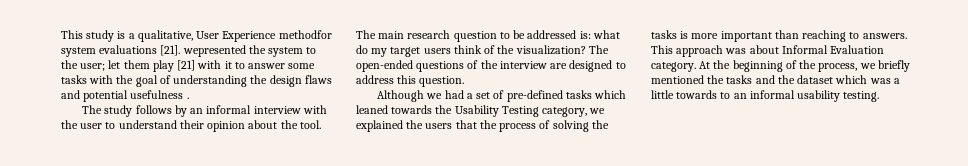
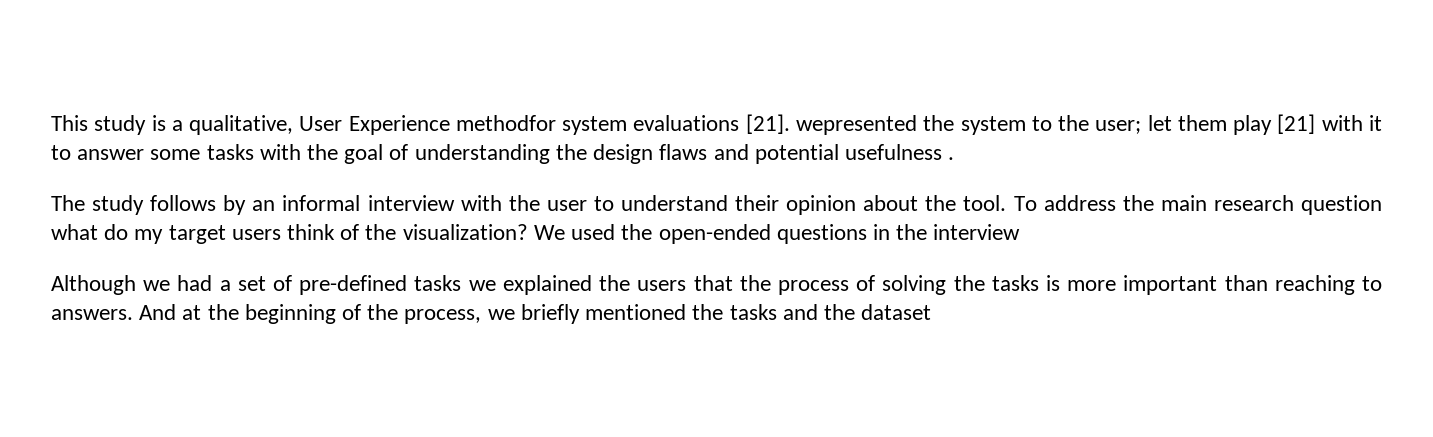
[356,30,591,42] The main research question to be addressed is: -> [1013,195,1382,215] To address the main research question
[588,45,609,54] The -> [533,224,653,240] We used the
[467,60,479,69] of -> [872,224,890,240] in
[550,60,626,72] [356,75,465,87] are designed to address this question. -> (1021, 232) none
[593,90,626,99] [356,105,588,117] which leaned towards the Usability Testing category, -> (462, 283) none
[651,45,885,57] [651,61,711,72] This approach was about Informal Evaluation category. At -> [139,304,202,320] And at
[835,75,900,84] [651,90,880,102] which was a little towards to an informal usability testing. -> (932, 312) none

